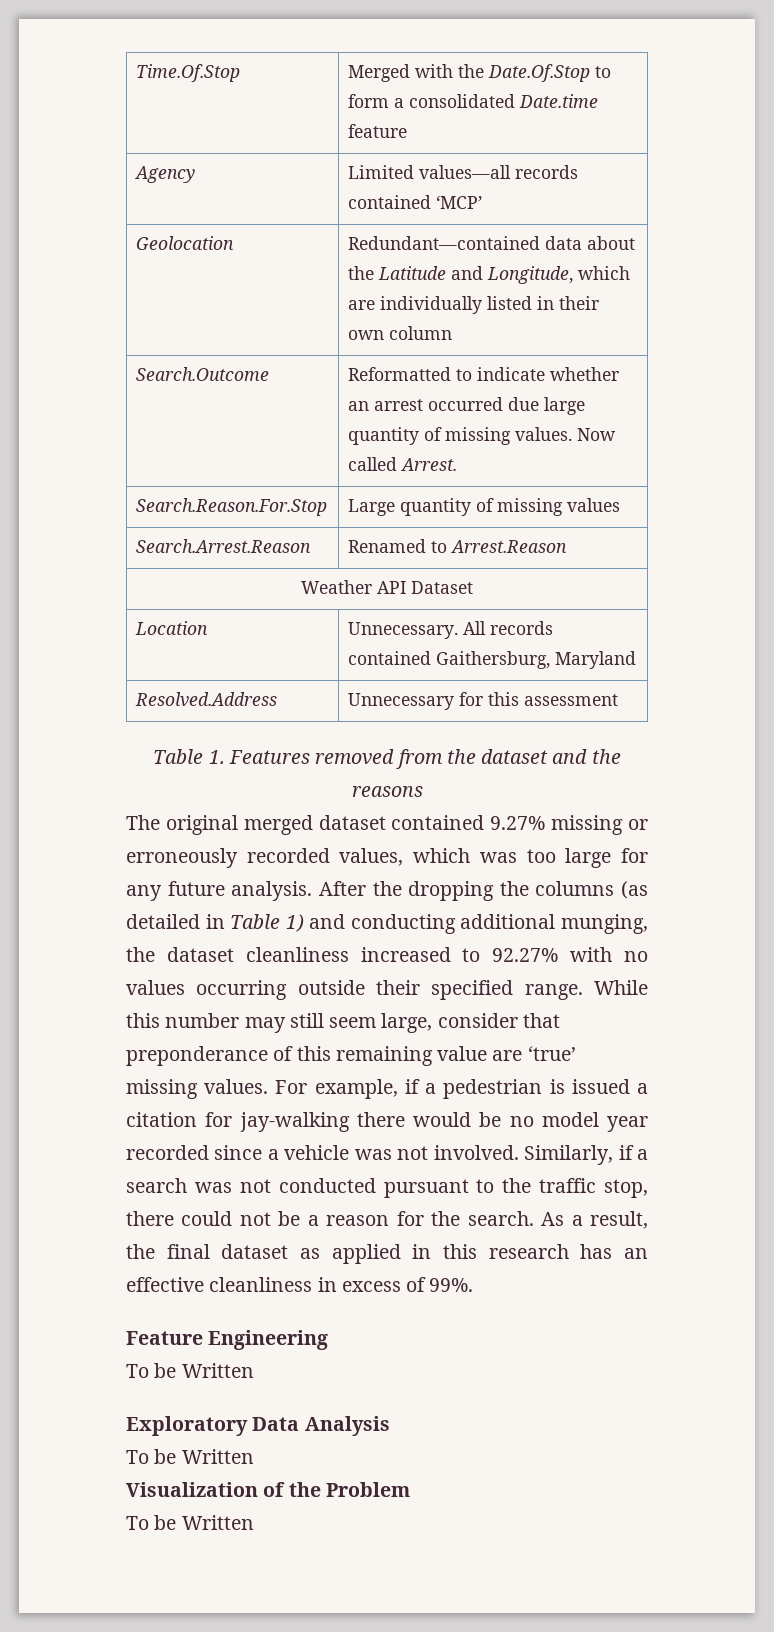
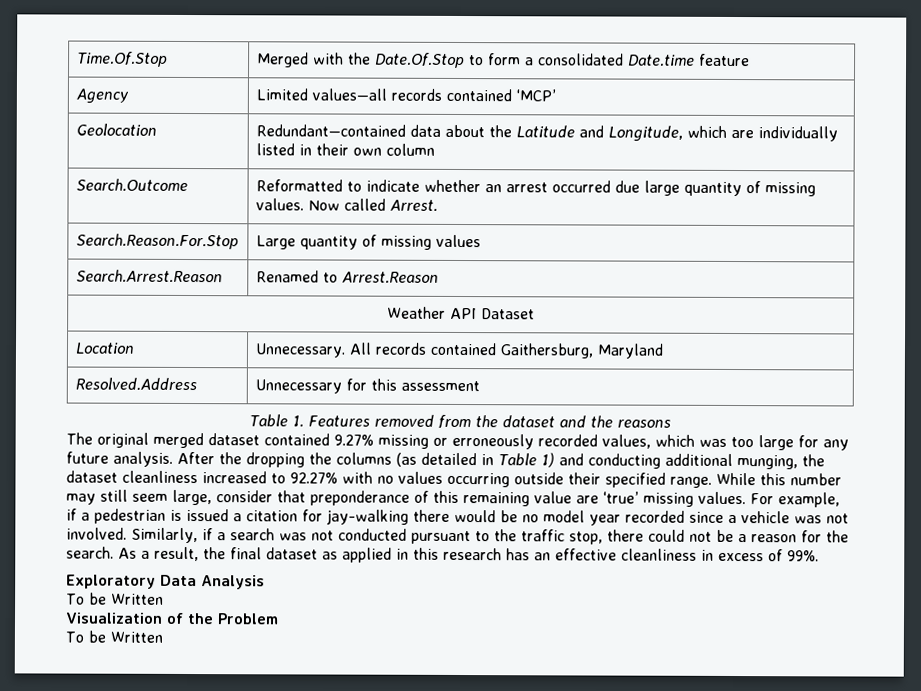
[126,1330,329,1350] [126,1363,254,1378] // Feature Engineering // To be Written -> (819, 556) none

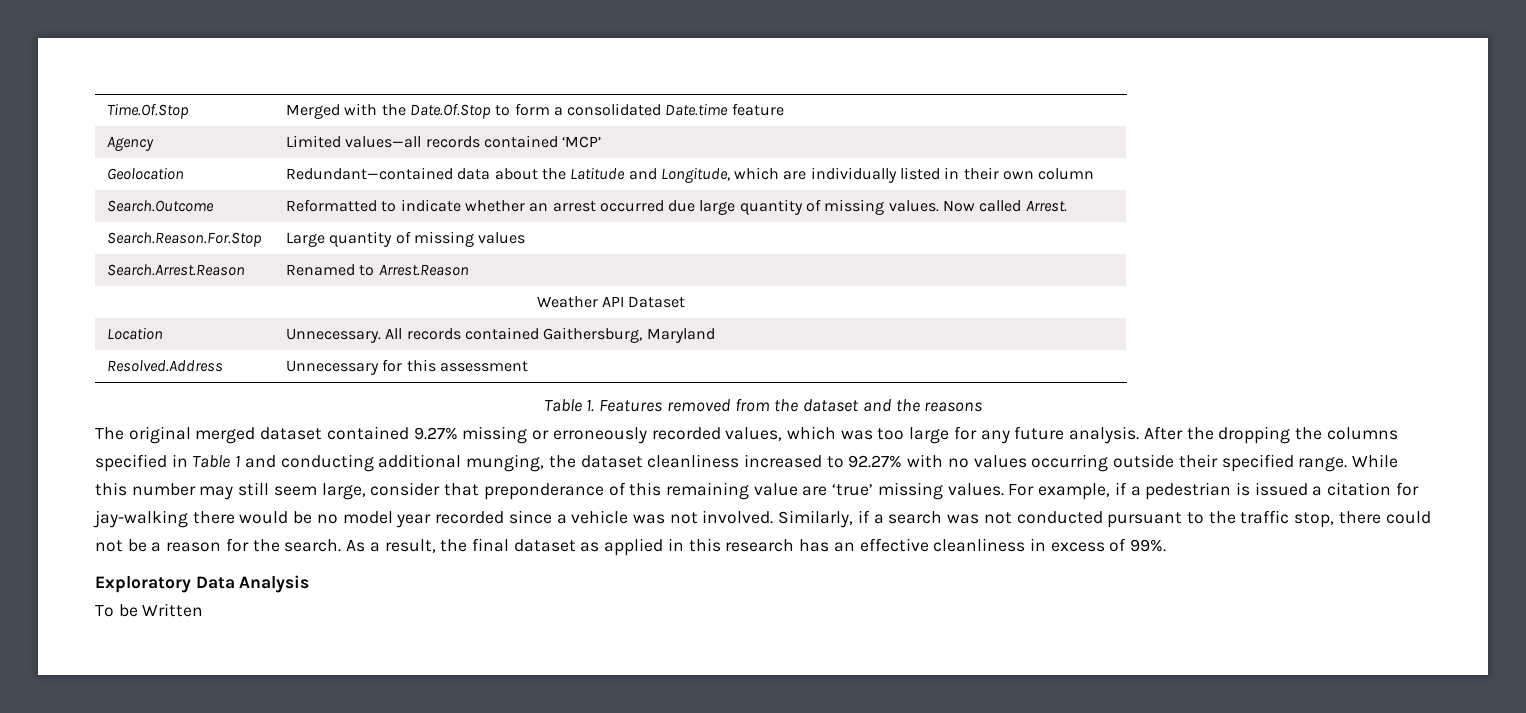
[396,452,477,467] (as detailed -> [95,454,167,472] specified
[540,452,555,468] 1) -> [235,455,241,467] 1
[65,612,279,625] [65,630,163,643] // Visualization of the Problem // To be Written -> (204, 610) none

